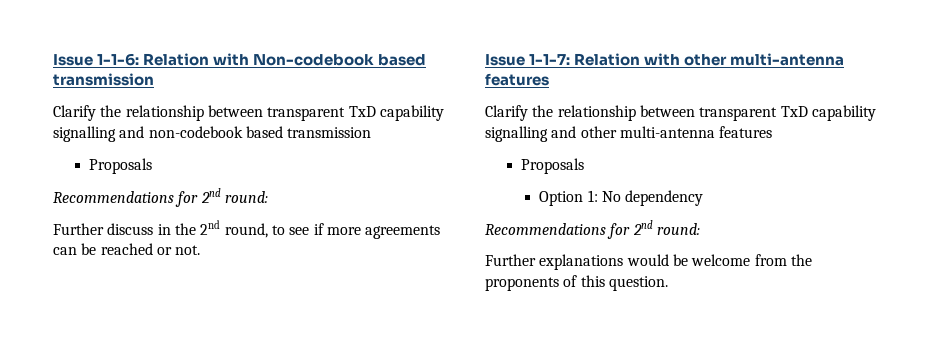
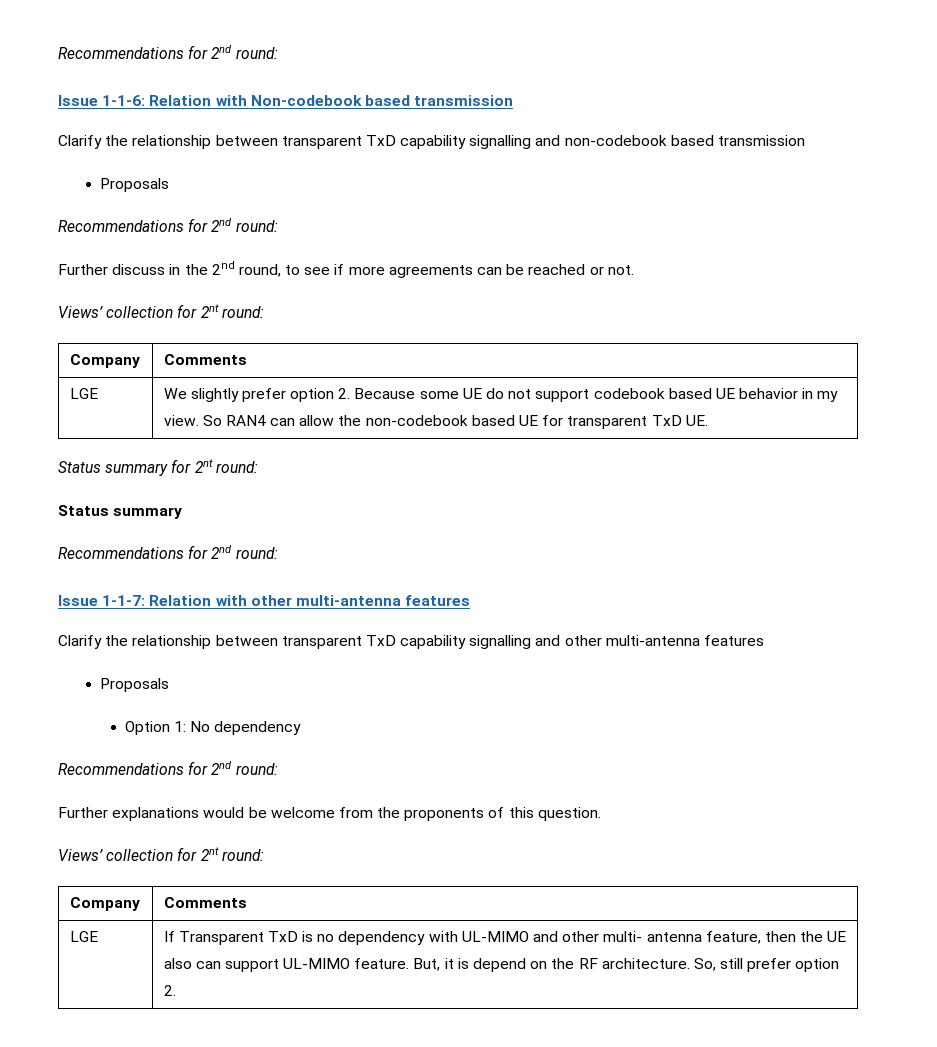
(53, 60) none -> [58,45,278,59] Recommendations for 2nd round: //
(201, 250) none -> [58,304,264,318] [69,354,140,368] [163,354,247,365] [69,388,98,399] [163,388,839,402] [163,415,708,429] [58,459,258,476] [58,505,183,519] [58,545,278,559] // Views’ collection for 2nt round: // Company | Comments // LGE | We slightly prefer option 2. Because some UE do not support codebook based UE behavior in my view. So RAN4 can allow the non-codebook based UE for transparent TxD UE. // Status summary for 2nt round: // Status summary // Recommendations for 2nd round:
(668, 283) none -> [58,847,264,861] [69,897,140,911] [163,897,247,908] [69,931,98,942] [163,931,847,945] [163,958,840,972] [163,985,176,996] // Views’ collection for 2nt round: // Company | Comments // LGE | If Transparent TxD is no dependency with UL-MIMO and other multi- antenna feature, then the UE also can support UL-MIMO feature. But, it is depend on the RF architecture. So, still prefer option 2.

